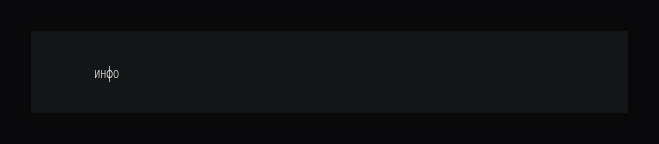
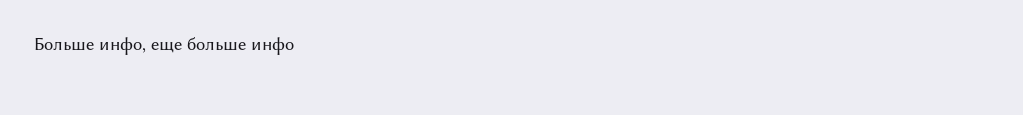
(94, 74) none -> [34,37,246,55] Больше инфо, еще больше

